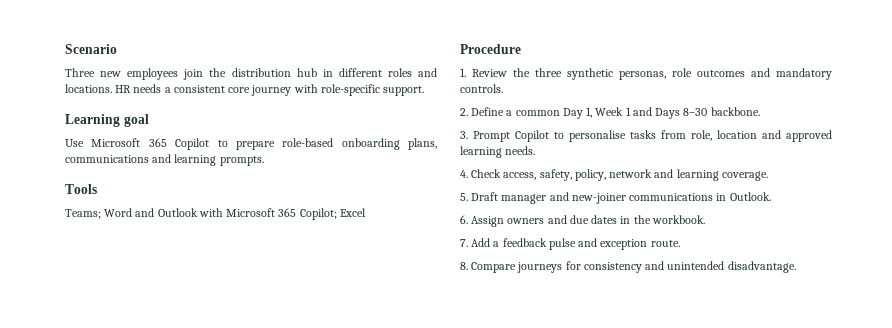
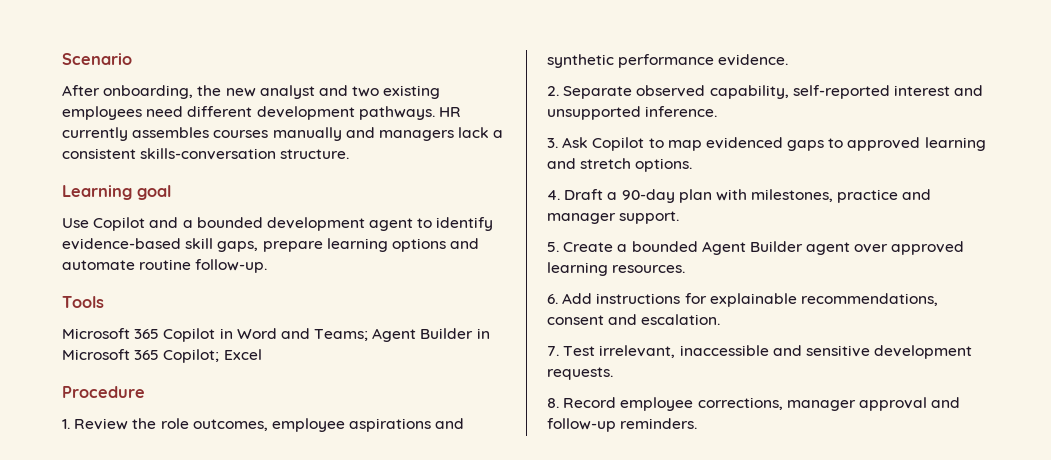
[65,68,438,80] [65,84,425,96] [65,114,149,127] [65,138,437,150] [65,154,264,166] [65,184,97,194] [65,208,223,219] Three new employees join the distribution hub in different roles and locations. HR needs a consistent core journey with role-specific support. // Learning goal // Use Microsoft 365 Copilot to prepare role-based onboarding plans, communications and learning prompts. // Tools // Teams; Word and Outlook with -> [62,85,441,99] [62,106,461,120] [62,127,504,141] [62,148,350,160] [62,185,171,200] [62,217,494,231] [62,238,480,252] [62,259,268,273] [62,296,104,308] [62,328,490,342] After onboarding, the new analyst and two existing employees need different development pathways. HR currently assembles courses manually and managers lack a consistent skills-conversation structure. // Learning goal // Use Copilot and a bounded development agent to identify evidence-based skill gaps, prepare learning options and automate routine follow-up. // Tools // Microsoft 365 Copilot in Word and Teams; Agent Builder in
[535,68,832,80] [460,84,503,93] [460,107,760,119] three synthetic personas, role outcomes and mandatory controls. // 2. Define a common Day 1, Week 1 and Days 8–30 backbone. -> [160,418,465,432] [547,54,789,68] [547,85,984,99] [547,106,718,120] role outcomes, employee aspirations and synthetic performance evidence. // 2. Separate observed capability, self-reported interest and unsupported inference.
[473,130,832,142] [460,146,536,158] [460,169,768,181] [460,192,771,204] [460,215,705,227] [460,238,680,250] [460,261,796,273] Prompt Copilot to personalise tasks from role, location and approved learning needs. // 4. Check access, safety, policy, network and learning coverage. // 5. Draft manager and new-joiner communications in Outlook. // 6. Assign owners and due dates in the workbook. // 7. Add a feedback pulse and exception route. // 8. Compare journeys for consistency and unintended disadvantage. -> [562,137,986,151] [547,158,693,172] [547,189,932,203] [547,211,680,224] [547,241,965,255] [547,262,686,276] [547,293,938,307] [547,314,721,325] [547,345,973,359] [547,367,613,380] [547,397,961,411] [547,418,698,432] Ask Copilot to map evidenced gaps to approved learning and stretch options. // 4. Draft a 90-day plan with milestones, practice and manager support. // 5. Create a bounded Agent Builder agent over approved learning resources. // 6. Add instructions for explainable recommendations, consent and escalation. // 7. Test irrelevant, inaccessible and sensitive development requests. // 8. Record employee corrections, manager approval and follow-up reminders.

